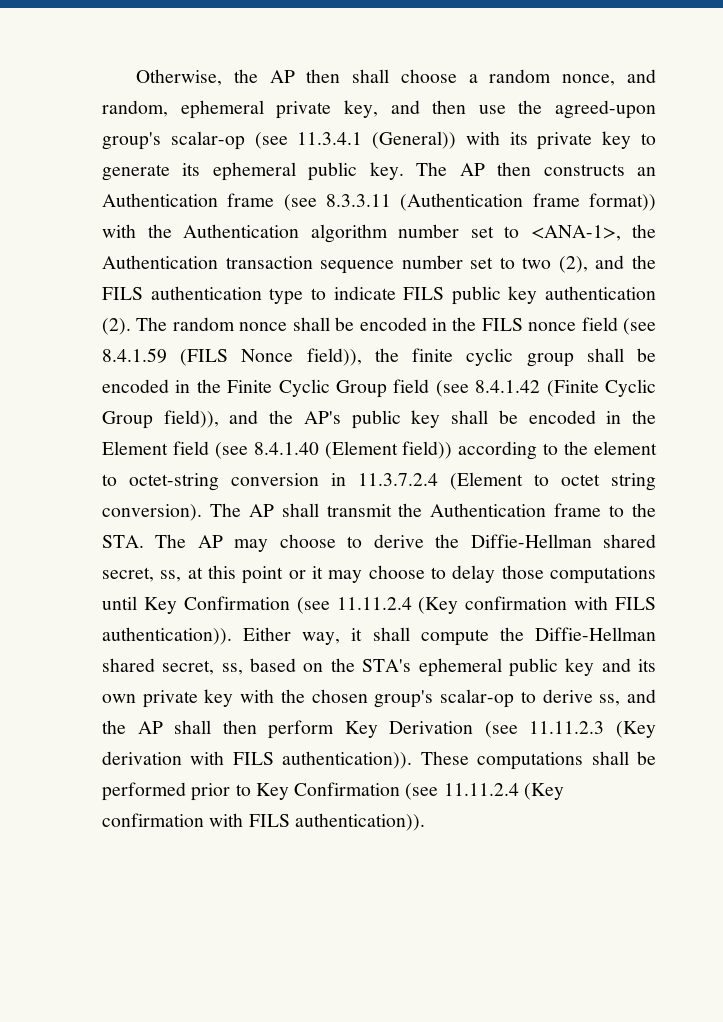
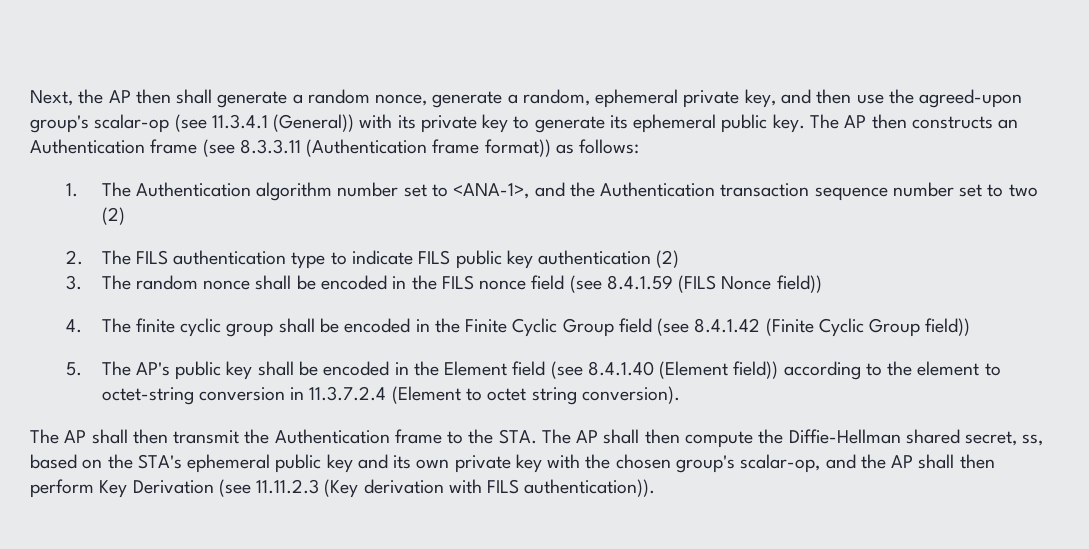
[136,69,223,86] Otherwise, -> [30,90,73,106] Next,
[400,69,457,83] choose -> [217,91,288,108] generate
[626,69,656,83] and -> [432,91,518,108] generate a
[102,224,172,238] with the -> [555,139,640,154] [65,182,131,197] as follows: // 1. The
(621, 233) none -> [534,182,565,197] and
[558,255,656,273] (2), and the -> [101,207,125,225] [65,250,131,265] (2) // 2. The
[102,318,131,335] (2). -> [656,250,680,268] [65,275,82,290] (2) // 3.
[306,348,399,366] field)), the -> [776,275,822,293] [65,318,131,333] field)) // 4. The
[163,410,294,428] field)), and the -> [925,318,971,336] [65,361,131,376] field)) // 5. The
[209,503,319,517] The AP shall -> [30,429,168,444] // The AP shall then
[234,534,657,552] [102,565,656,584] [102,596,656,614] [102,627,410,645] may choose to derive the Diffie-Hellman shared secret, ss, at this point or it may choose to delay those computations until Key Confirmation (see 11.11.2.4 (Key confirmation with FILS authentication)). Either way, it shall -> [603,429,680,444] shall then
[440,689,621,708] scalar-op to derive ss, -> [740,454,821,473] scalar-op,
[420,751,657,770] [102,782,564,801] [102,813,425,831] These computations shall be performed prior to Key Confirmation (see 11.11.2.4 (Key confirmation with FILS authentication)). -> (656, 488) none

